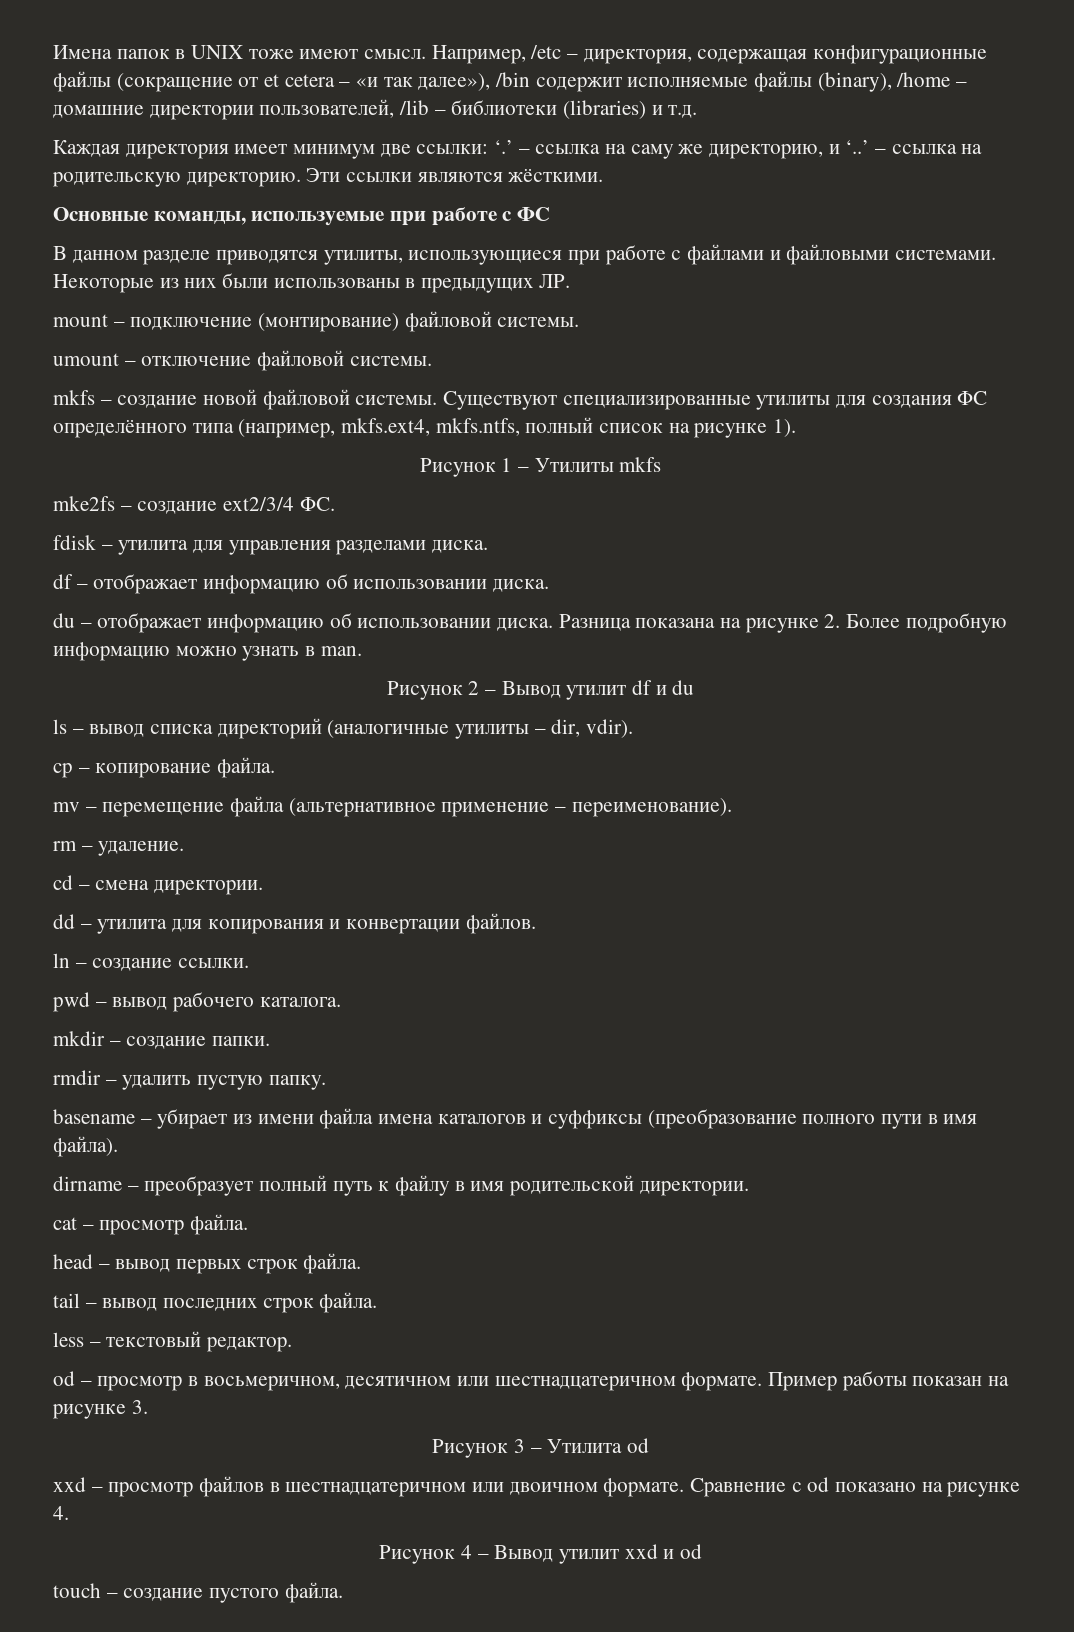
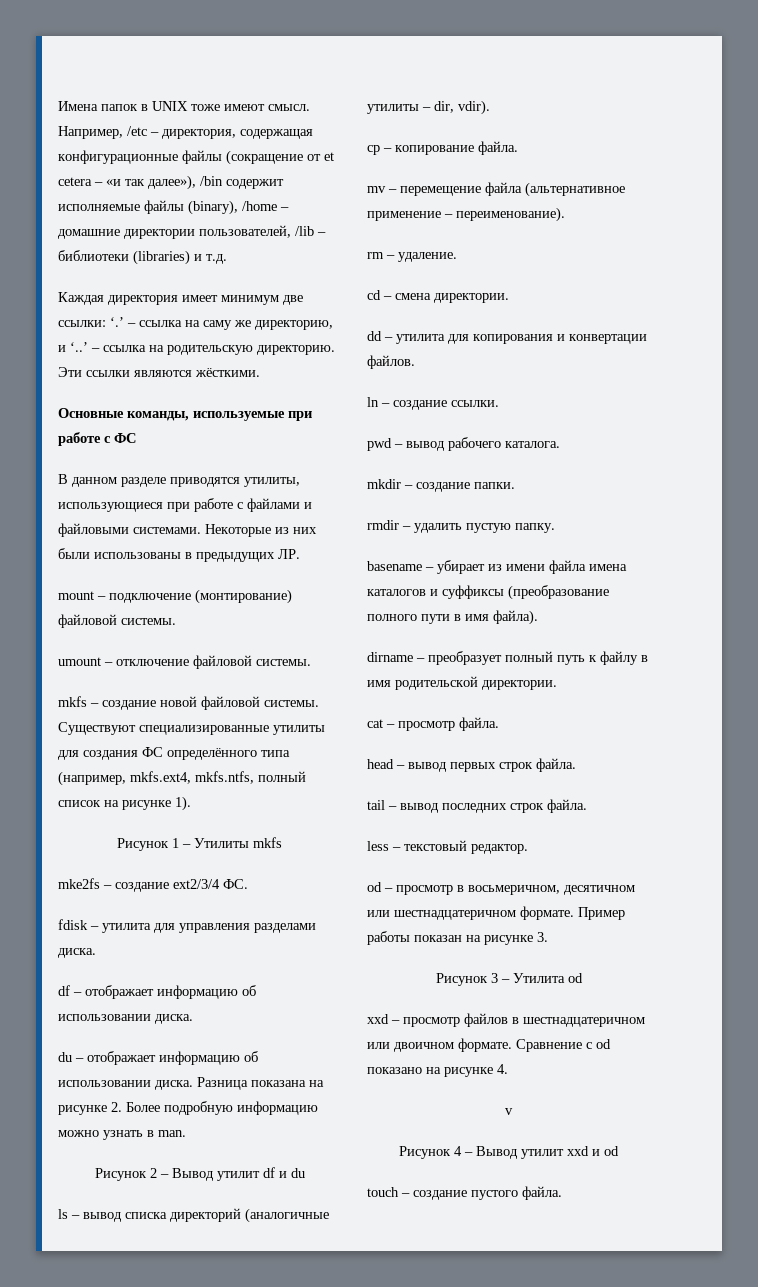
(69, 1513) none -> [505,1108,513,1115] // v

